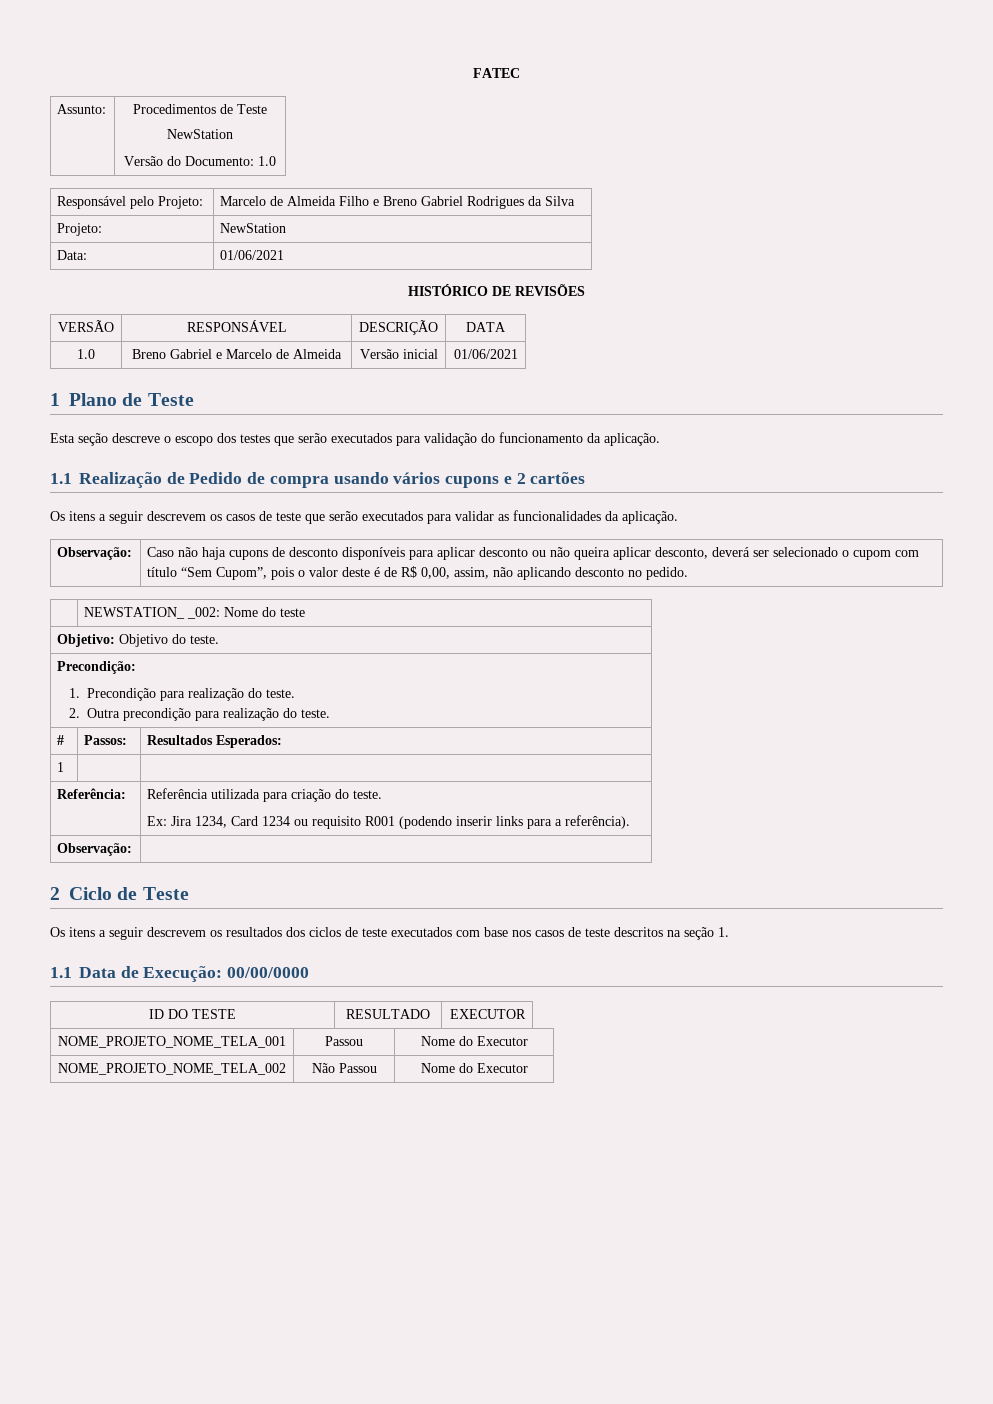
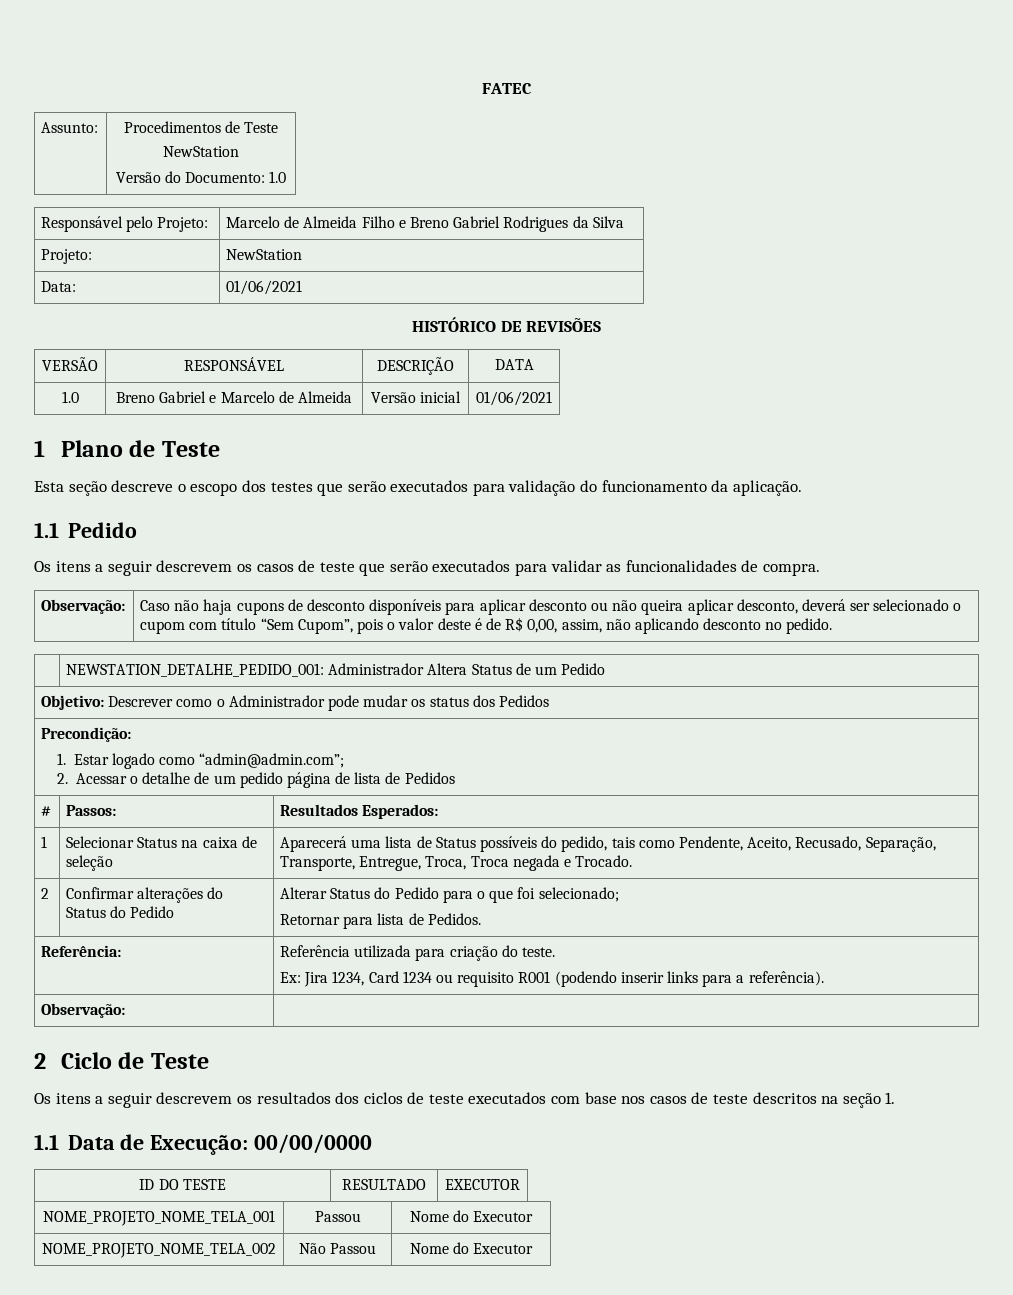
[79,472,586,488] Realização de Pedido de compra usando vários cupons e 2 cartões -> [67,522,137,538] Pedido
[605,511,678,524] da aplicação. -> [741,560,821,576] de compra.
[84,607,306,619] [57,634,220,647] [57,661,137,674] [68,688,295,701] [68,708,330,721] NEWSTATION_ _002: Nome do teste // Objetivo: Objetivo do teste. // Precondição: // 1. Precondição para realização do teste. // 2. Outra precondição para realização do teste. -> [66,663,606,677] [41,695,549,711] [41,727,132,742] [57,753,345,769] [57,772,455,788] NEWSTATION_DETALHE_PEDIDO_001: Administrador Altera Status de um Pedido // Objetivo: Descrever como o Administrador pode mudar os status dos Pedidos // Precondição: // 1. Estar logado como “admin@admin.com”; // 2. Acessar o detalhe de um pedido página de lista de Pedidos
(65, 767) | -> [66,836,257,848] [66,855,114,871] [280,836,936,852] [280,855,633,871] [41,888,50,899] [66,887,224,903] [66,906,175,918] [280,887,619,903] [280,913,481,929] Selecionar Status na caixa de seleção | Aparecerá uma lista de Status possíveis do pedido, tais como Pendente, Aceito, Recusado, Separação, Transporte, Entregue, Troca, Troca negada e Trocado. // 2 | Confirmar alterações do Status do Pedido | Alterar Status do Pedido para o que foi selecionado; // Retornar para lista de Pedidos.

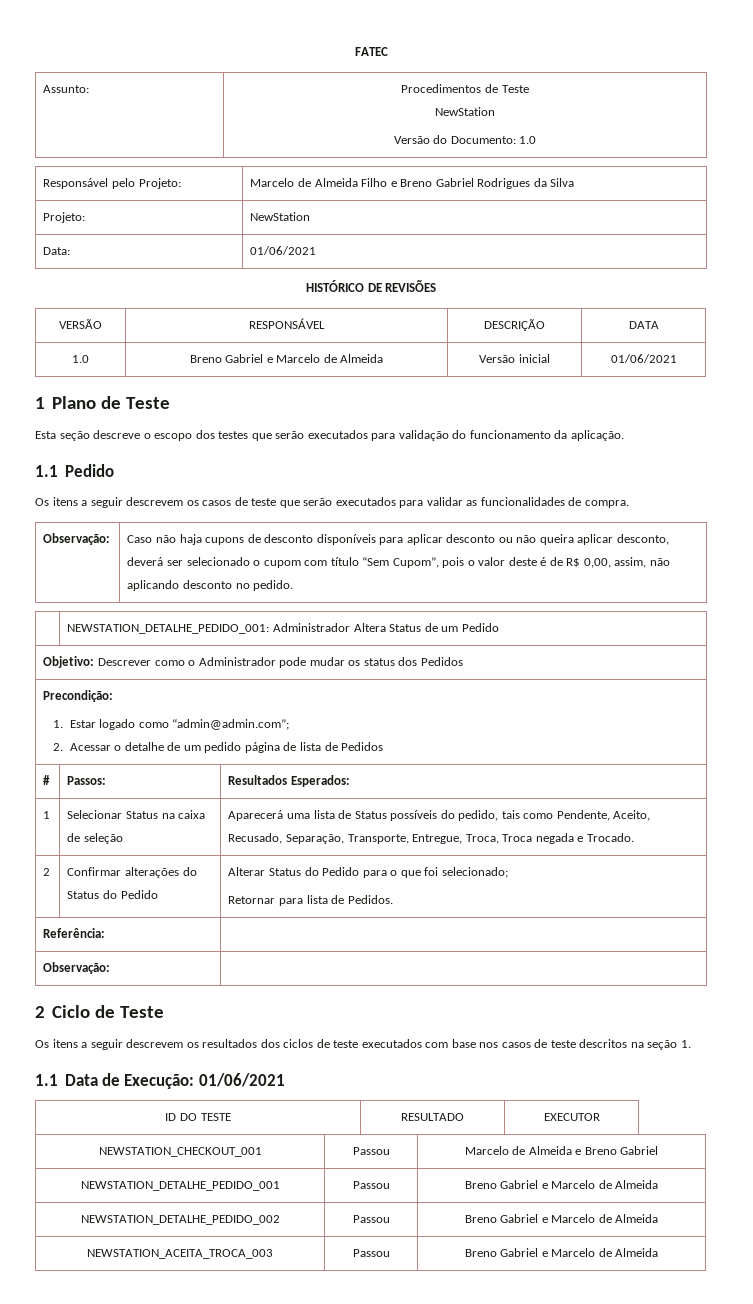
[280,945,556,961] [280,971,824,987] Referência utilizada para criação do teste. // Ex: Jira 1234, Card 1234 ou requisito R001 (podendo inserir links para a referência). -> (106, 933) none
[253,1134,372,1154] 00/00/0000 -> [198,1073,285,1087] 01/06/2021
[43,1210,275,1226] [314,1211,361,1222] [409,1210,534,1222] [42,1243,276,1258] [298,1243,377,1254] [409,1242,534,1254] NOME_PROJETO_NOME_TELA_001 | Passou | Nome do Executor // NOME_PROJETO_NOME_TELA_002 | Não Passou | Nome do Executor -> [98,1147,262,1157] [352,1147,390,1155] [464,1146,659,1155] [80,1181,280,1191] [352,1181,390,1189] [464,1180,659,1189] [80,1215,280,1225] [352,1215,390,1223] [464,1214,659,1223] [87,1249,273,1259] [352,1249,390,1257] [464,1248,659,1257] NEWSTATION_CHECKOUT_001 | Passou | Marcelo de Almeida e Breno Gabriel // NEWSTATION_DETALHE_PEDIDO_001 | Passou | Breno Gabriel e Marcelo de Almeida // NEWSTATION_DETALHE_PEDIDO_002 | Passou | Breno Gabriel e Marcelo de Almeida // NEWSTATION_ACEITA_TROCA_003 | Passou | Breno Gabriel e Marcelo de Almeida

